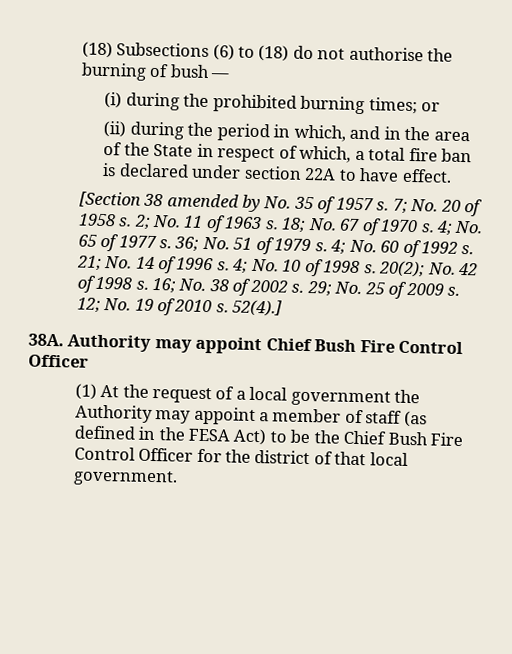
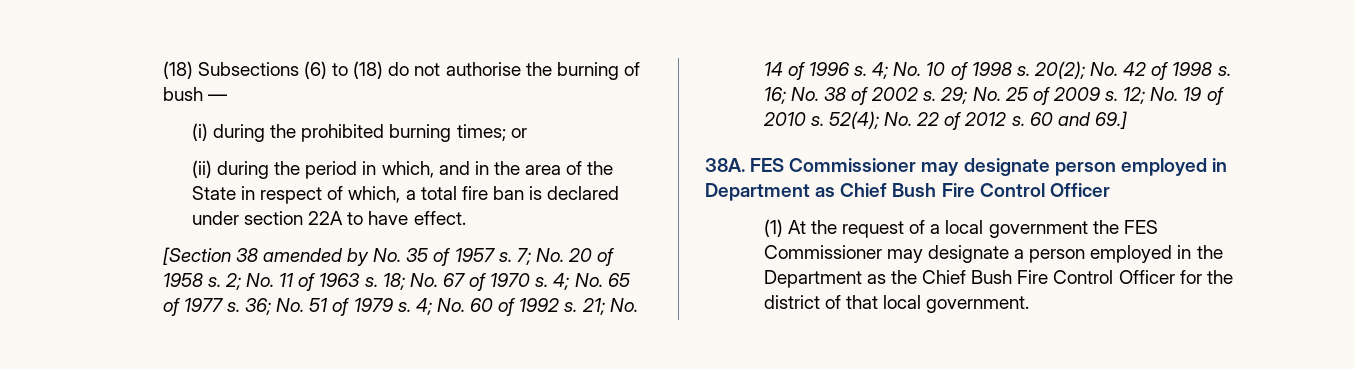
[232,299,283,317] [28,333,263,355] 52(4).] // 38A. Authority may appoint -> [828,111,1127,130] [705,158,1227,176] [705,183,836,201] 52(4); No. 22 of 2012 s. 60 and 69.] // 38A. FES Commissioner may designate person employed in Department as
[74,404,427,428] [73,425,311,446] Authority may appoint a member of staff (as defined in the FESA Act) to be -> [1123,220,1158,234] [763,245,1223,263] [763,270,886,288] FES Commissioner may designate a person employed in the Department as

